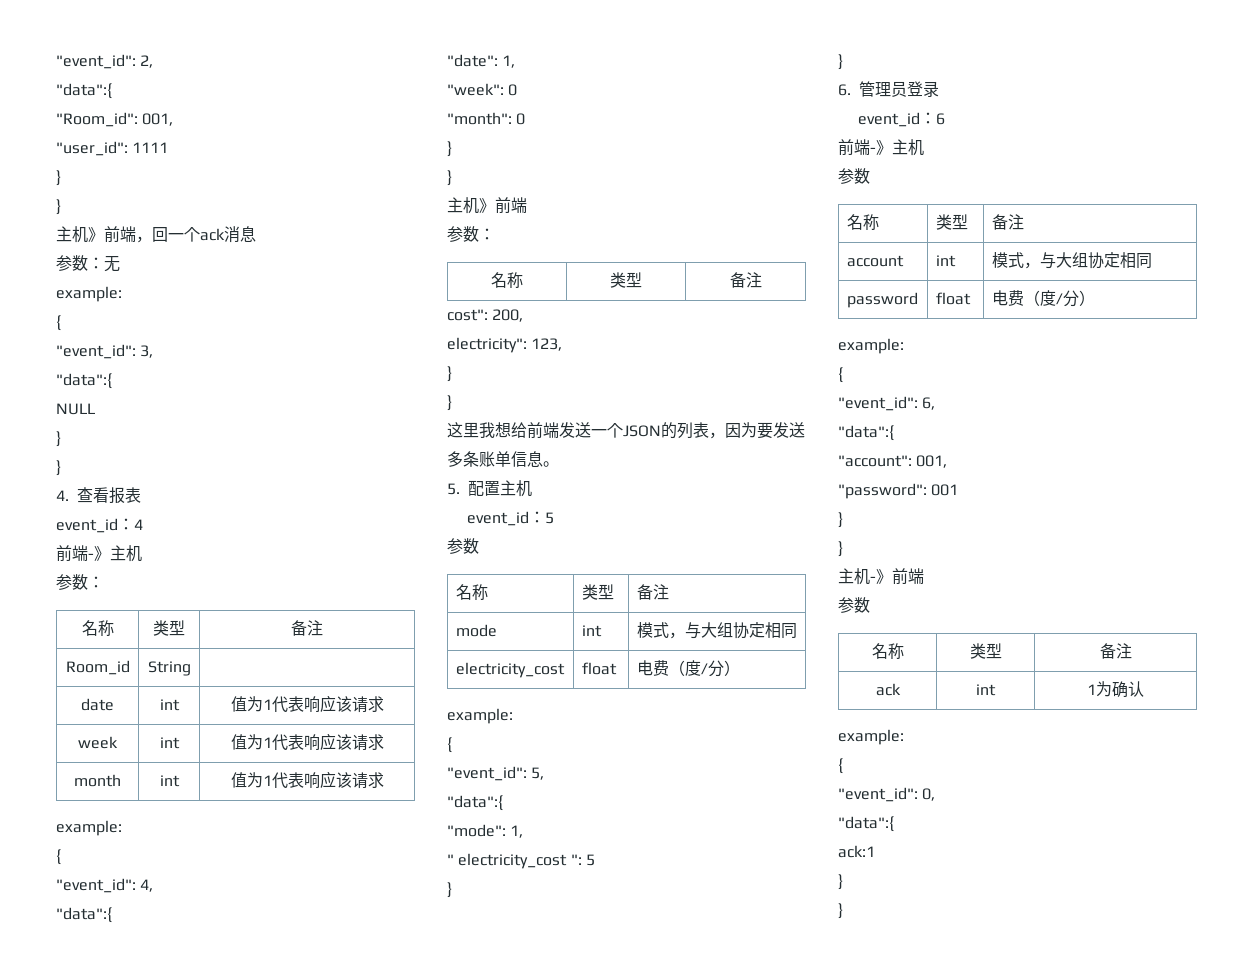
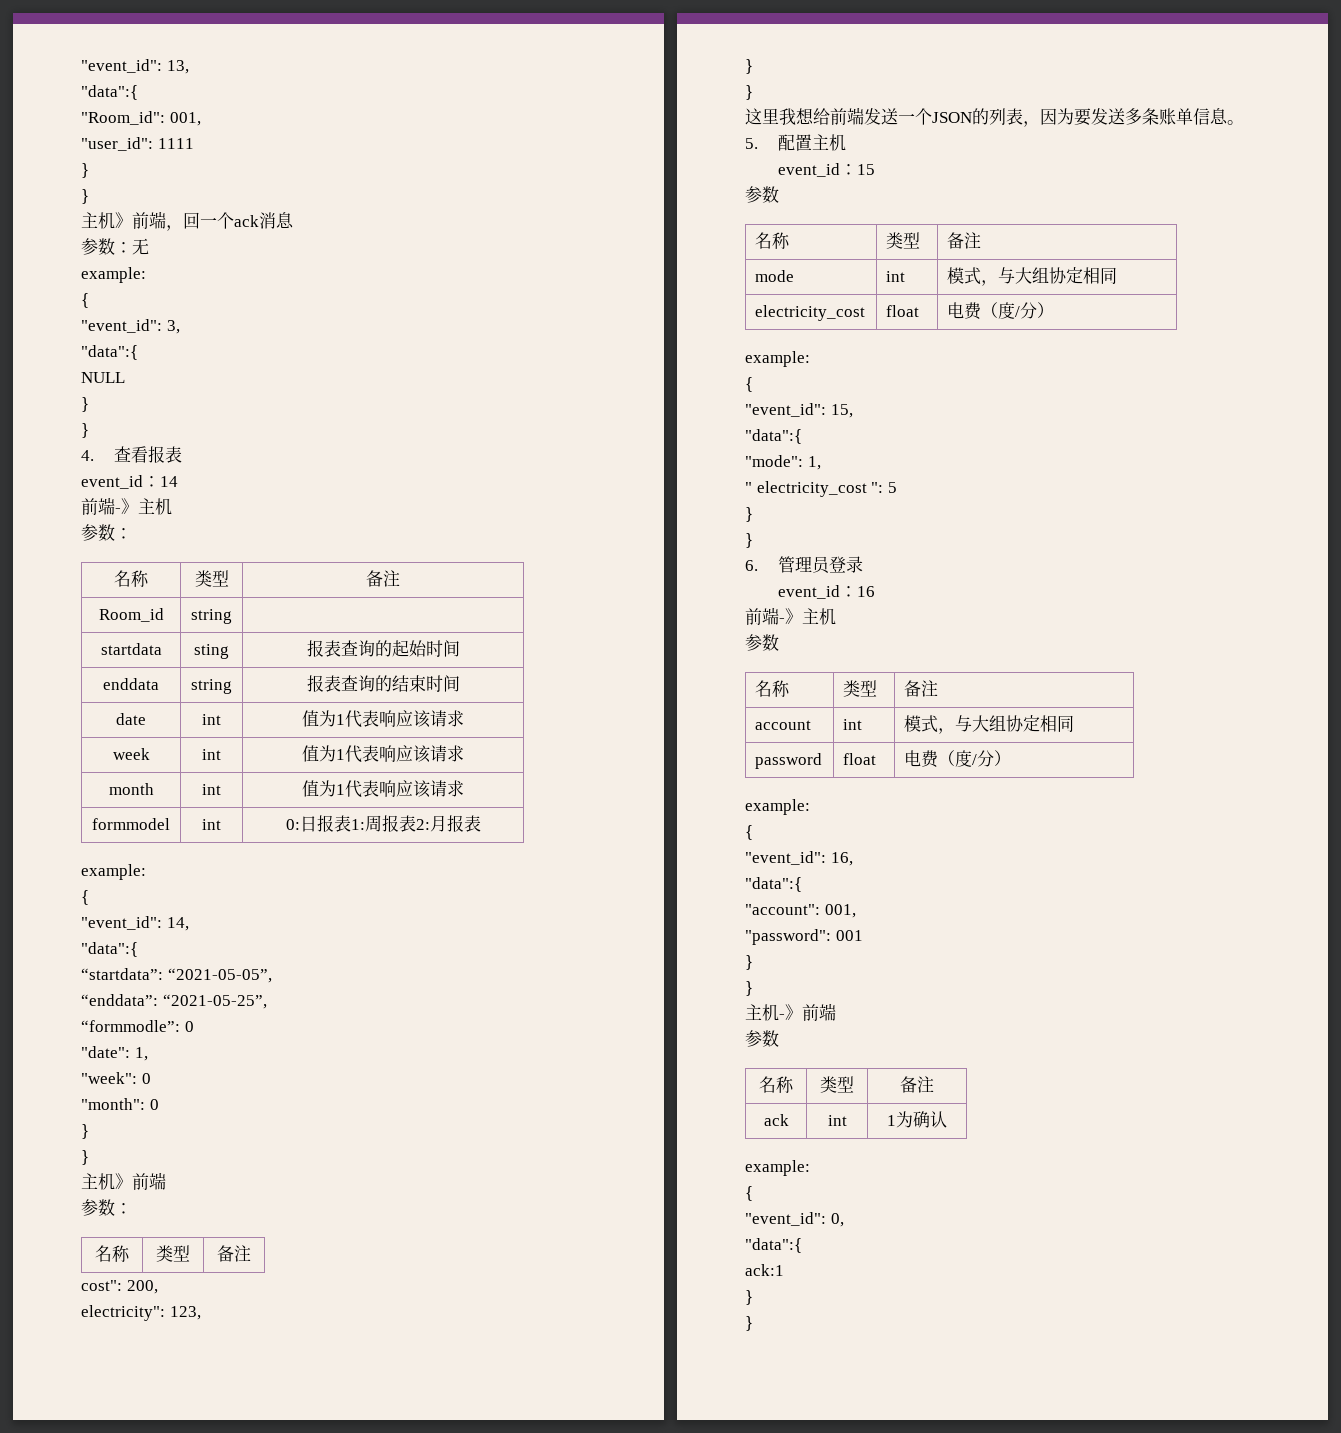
[56,54,154,69] "event_id": 2, -> [81,59,189,74] "event_id": 13,
[134,519,143,530] 4 -> [160,476,178,487] 14
[147,661,191,676] String | -> [191,609,232,624] [100,643,162,655] [194,644,229,659] [306,640,460,657] [103,678,159,690] [191,679,232,694] [306,675,460,692] string | // startdata | sting | 报表查询的起始时间 // enddata | string | 报表查询的结束时间
[56,820,122,836] [56,849,61,865] [56,878,154,893] [56,907,112,923] // example: // { // "event_id": 4, // "data":{ -> [92,818,170,830] [202,819,221,830] [285,815,481,832] [81,864,146,880] [81,890,89,905] [81,916,189,931] [81,942,138,957] [81,968,272,983] [81,994,267,1009] [81,1020,194,1032] // formmodel | int | 0:日报表1:周报表2:月报表 // example: // { // "event_id": 14, // "data":{ // “startdata”: “2021-05-05”, // “enddata”: “2021-05-25”, // “formmodle”: 0
[545,512,555,524] 5 -> [856,164,875,175] 15
[531,767,545,780] 5, -> [830,404,853,418] 15,
[936,113,946,125] 6 -> [856,586,875,597] 16
[922,397,936,410] 6, -> [830,852,853,866] 16,

